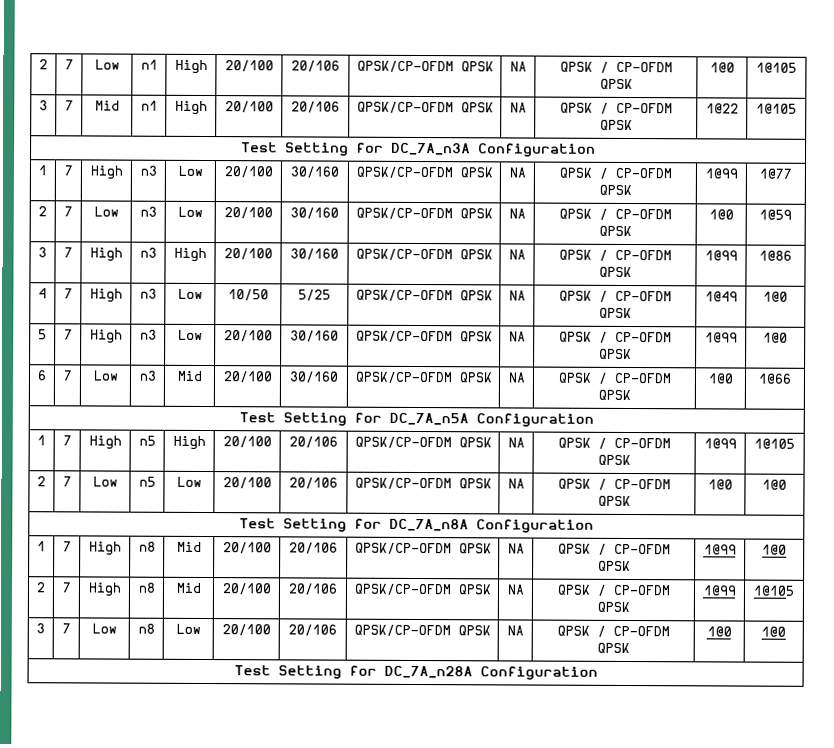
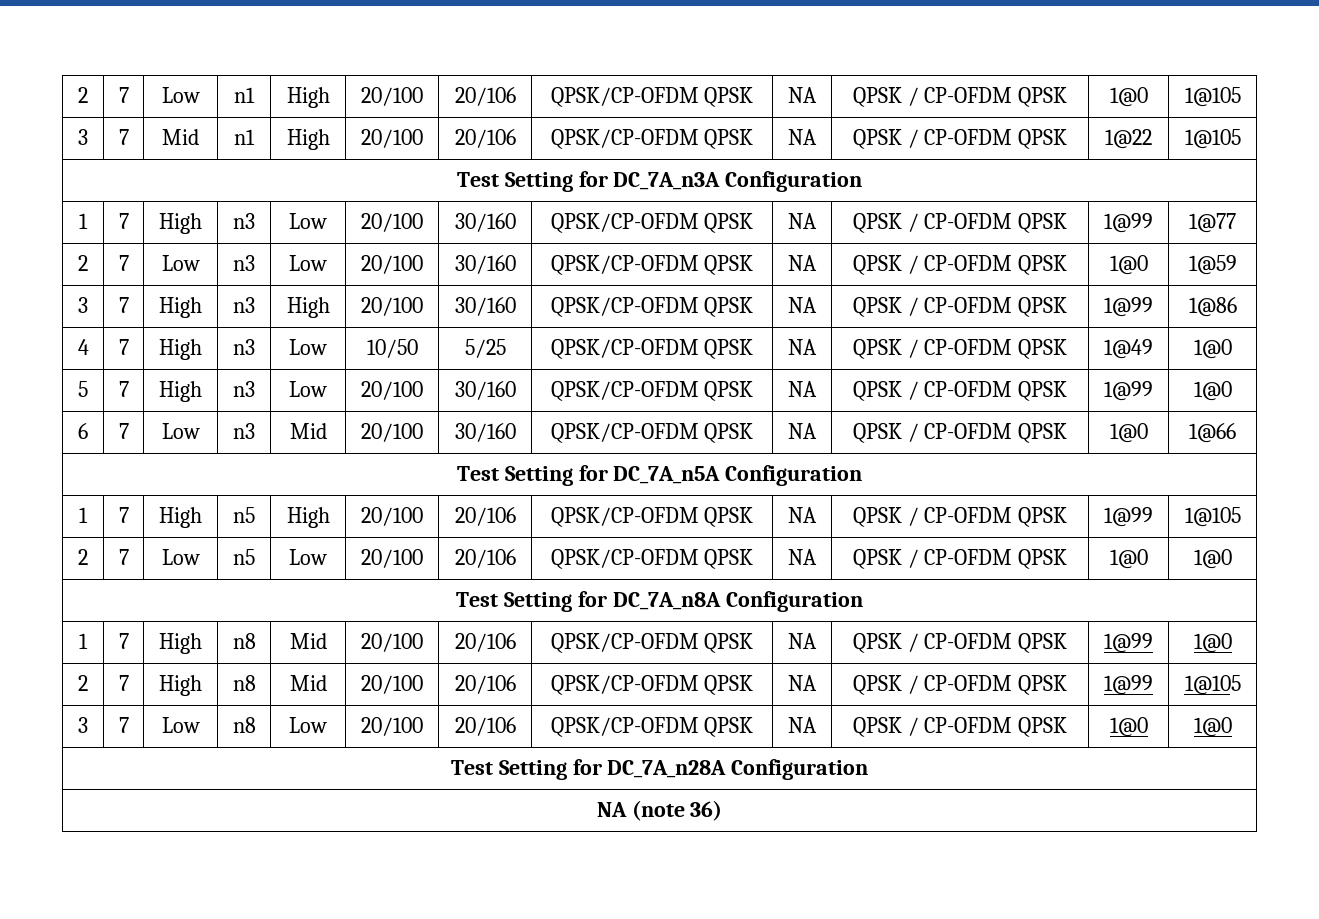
(598, 673) none -> [596,800,723,821] // NA (note 36)

